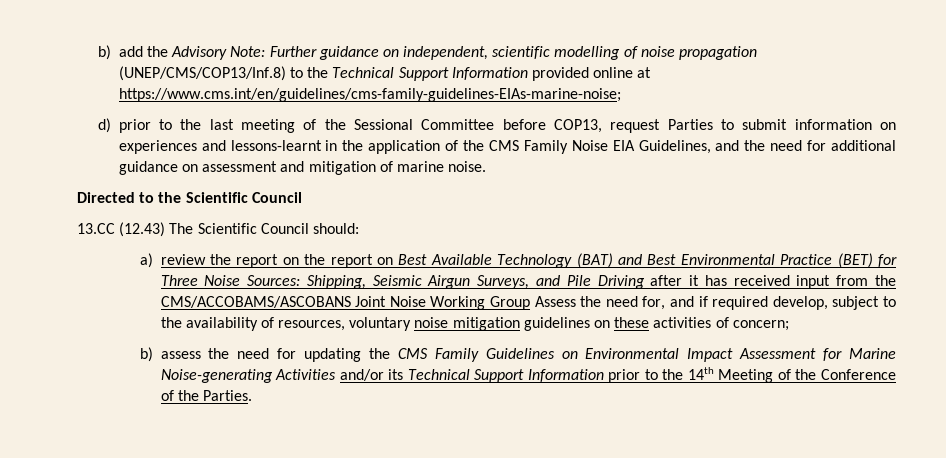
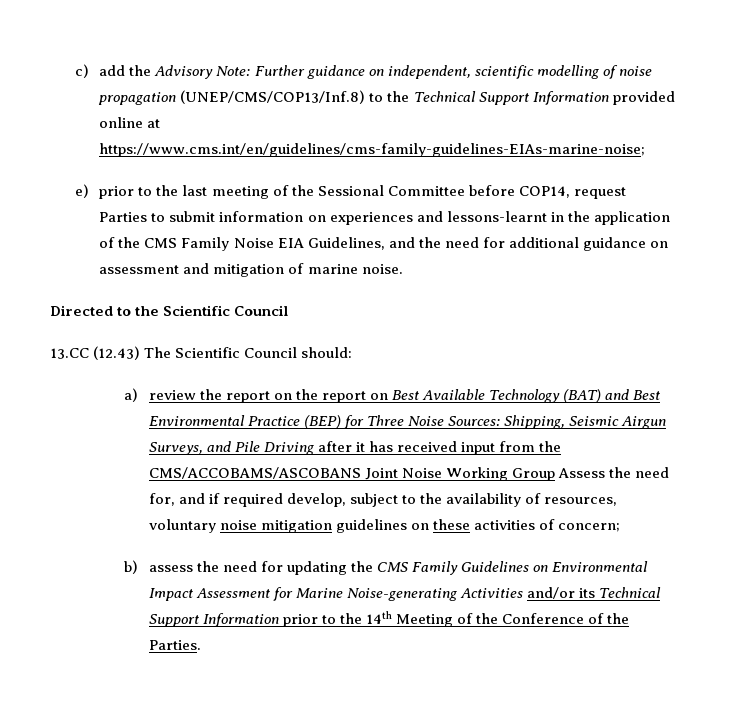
[97,45,111,60] b) -> [74,64,89,78] c)
[97,118,111,133] d) -> [74,184,89,198] e)
[554,119,603,133] COP13, -> [518,186,570,198] COP14,
[837,253,873,268] (BET) -> [303,415,341,429] (BEP)

